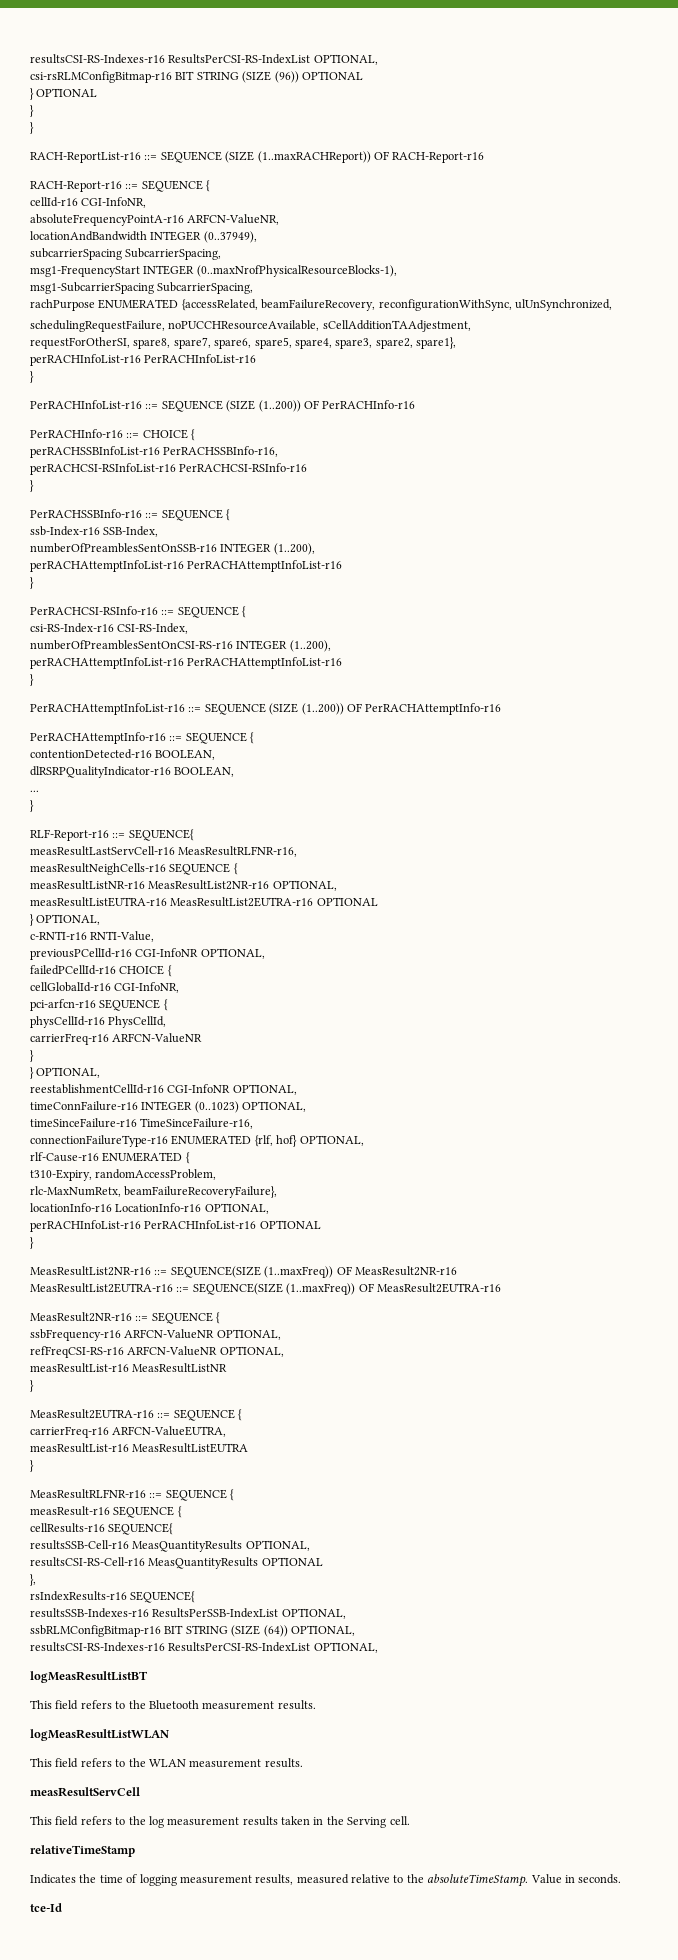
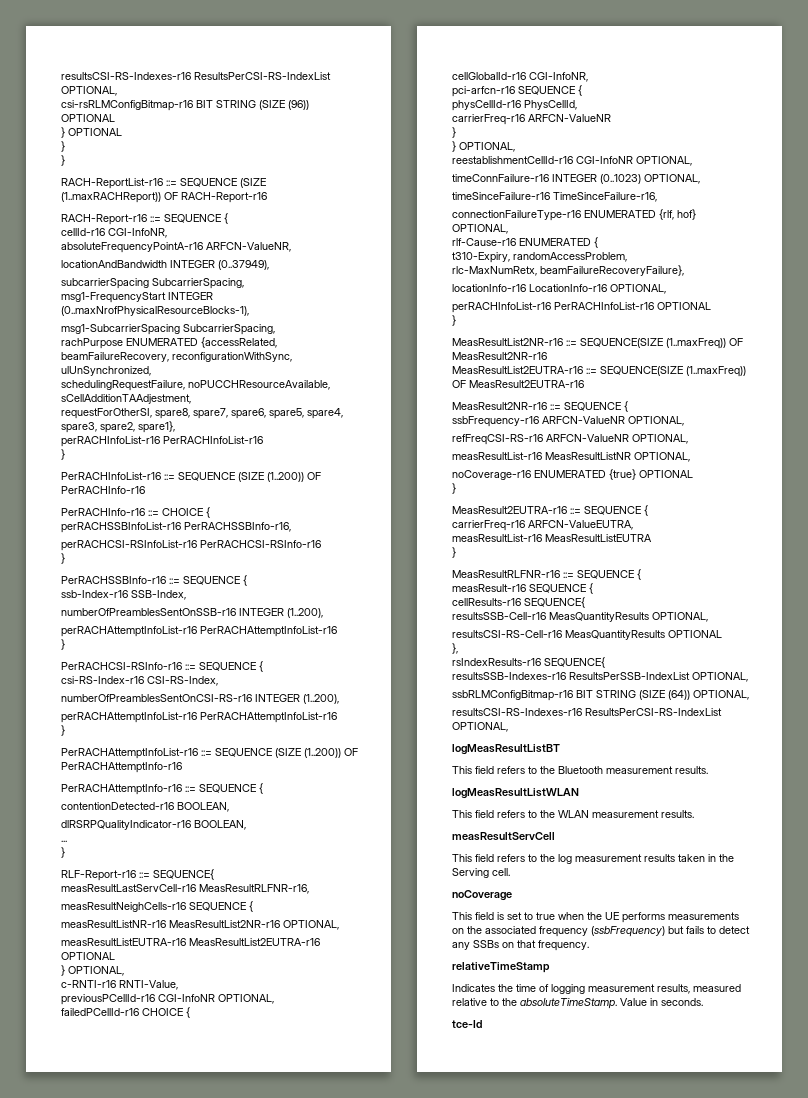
(228, 1368) none -> [634,452,690,462] [452,469,693,480] OPTIONAL, // noCoverage-r16 ENUMERATED {true} OPTIONAL
(410, 1820) none -> [452,890,512,901] [452,912,739,923] [452,926,750,937] [452,940,589,951] // noCoverage // This field is set to true when the UE performs measurements on the associated frequency (ssbFrequency) but fails to detect any SSBs on that frequency.

